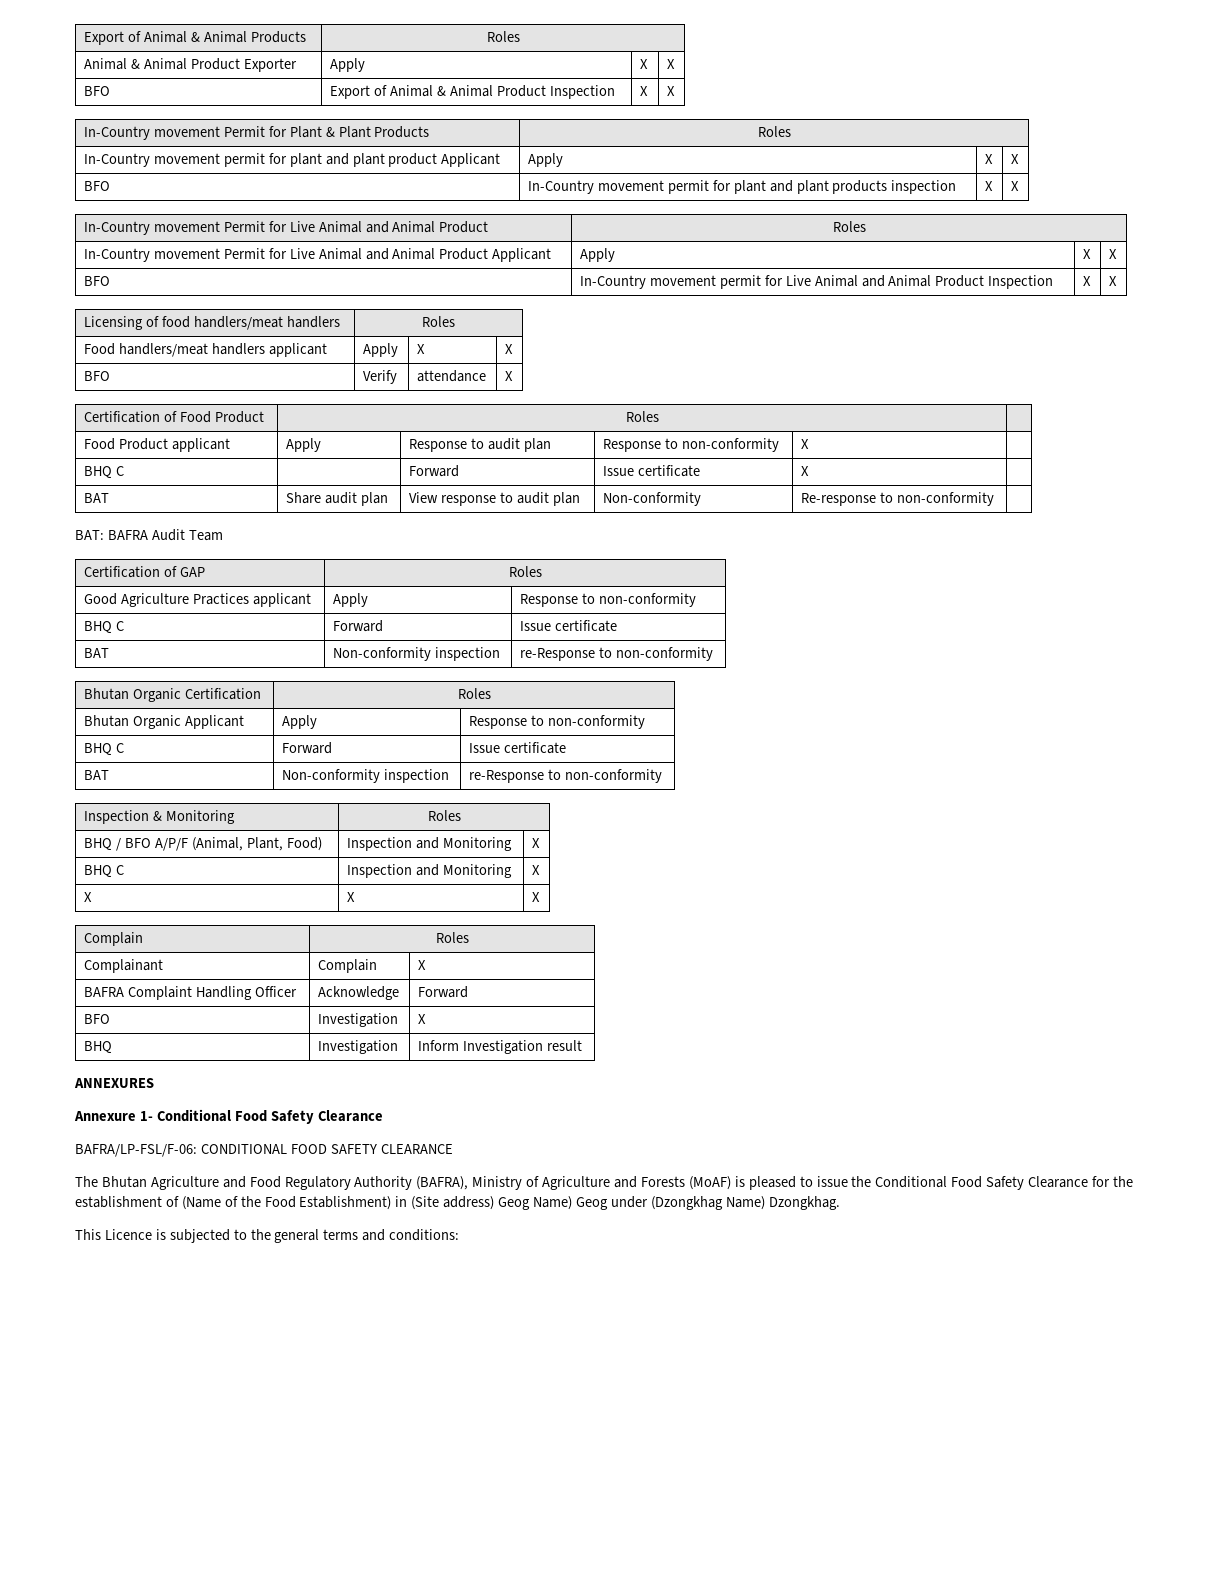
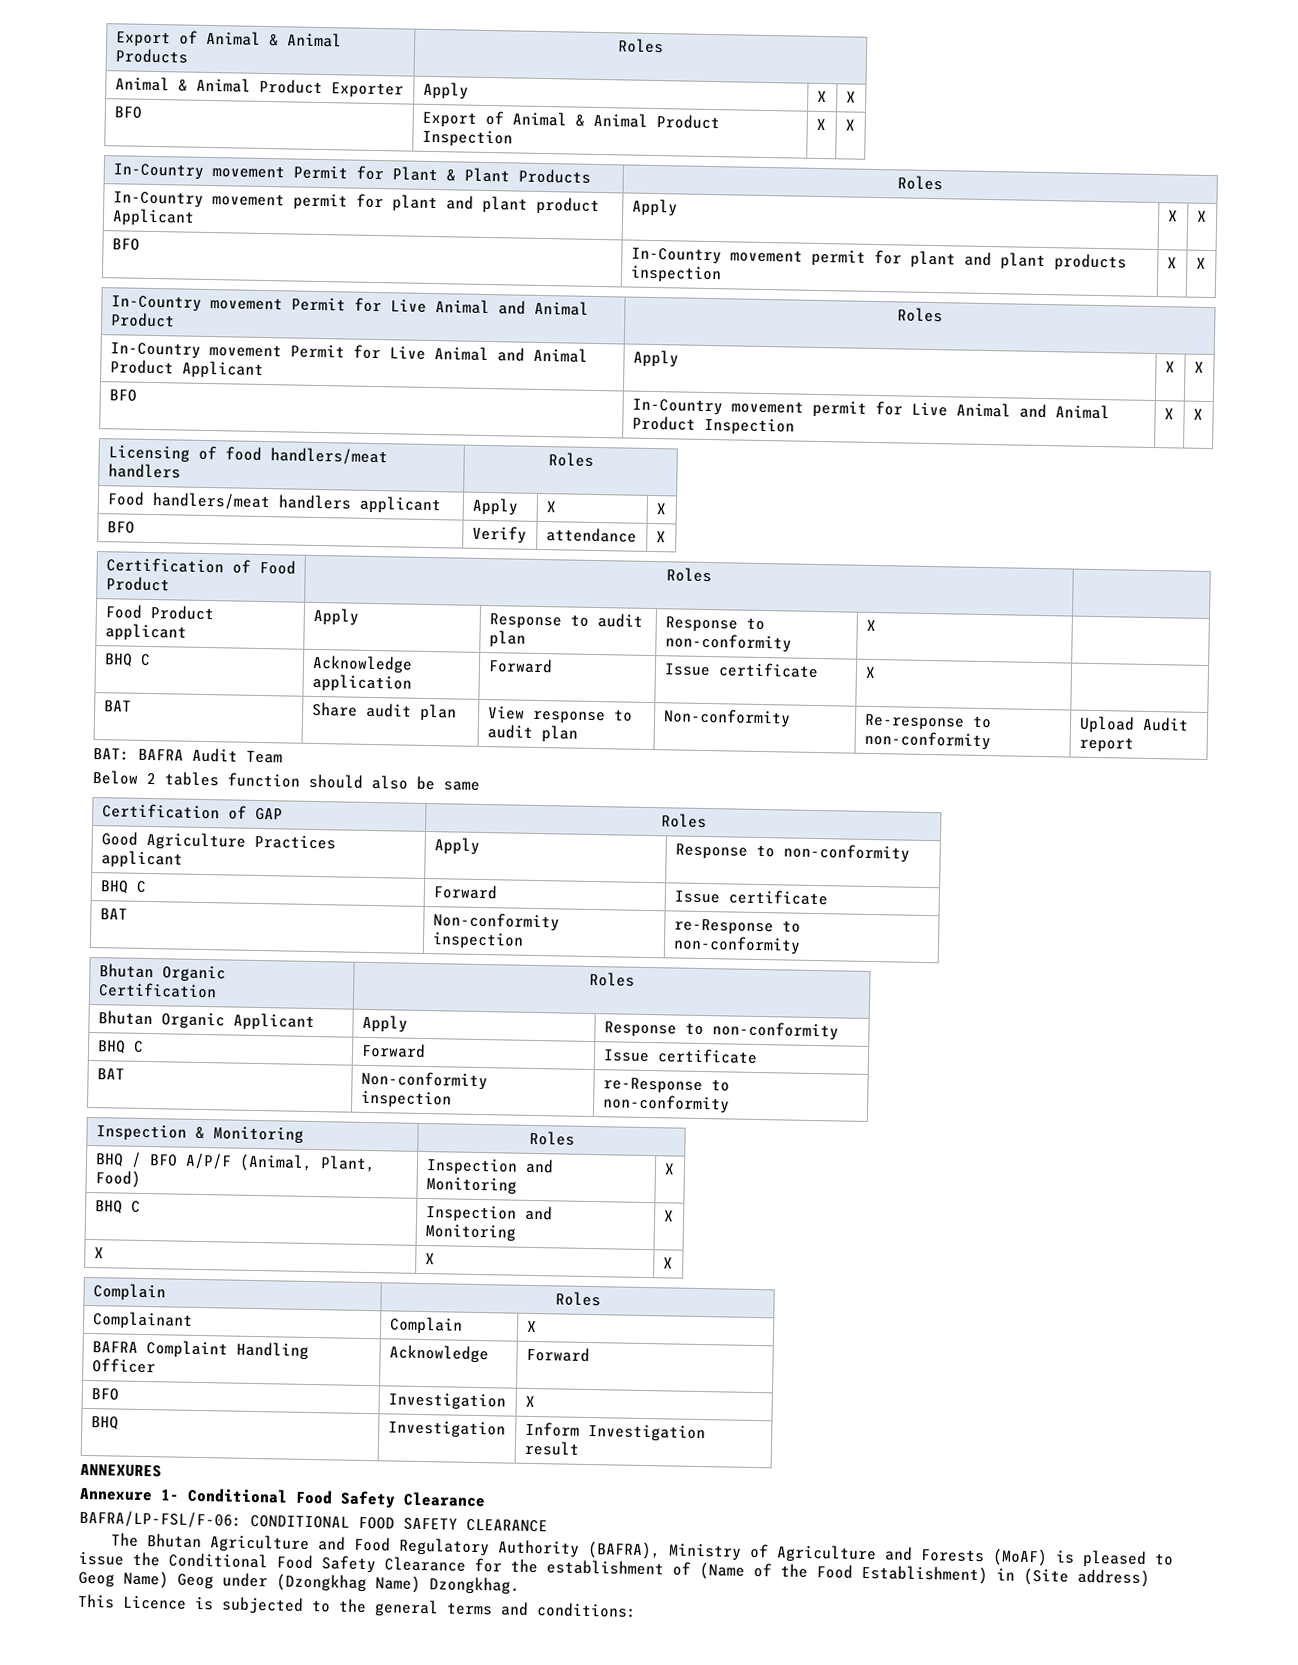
(124, 471) none -> [311,654,413,674] [311,673,412,693] Acknowledge application
(994, 499) none -> [1078,715,1189,734] [1078,736,1134,753] Upload Audit report
(223, 535) none -> [92,769,480,791] // Below 2 tables function should also be same

